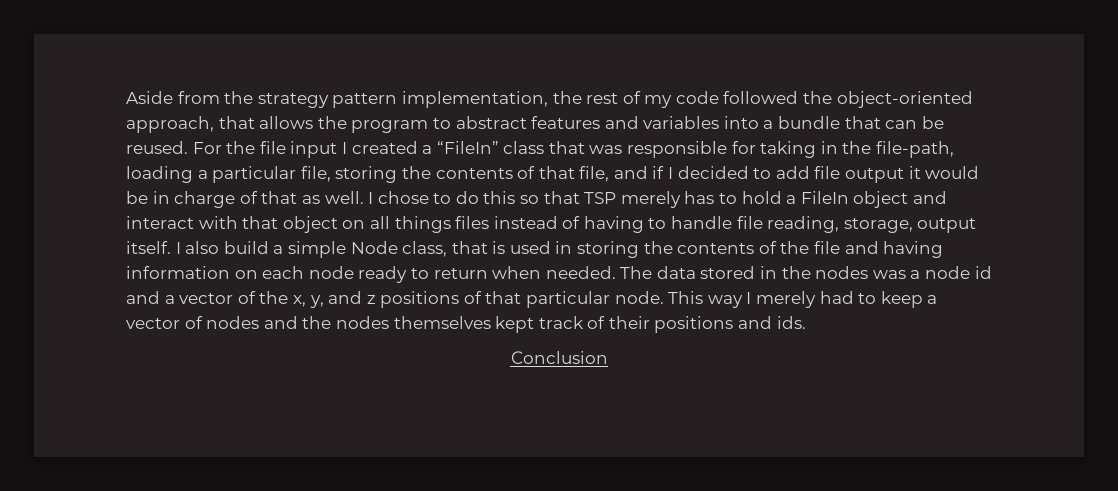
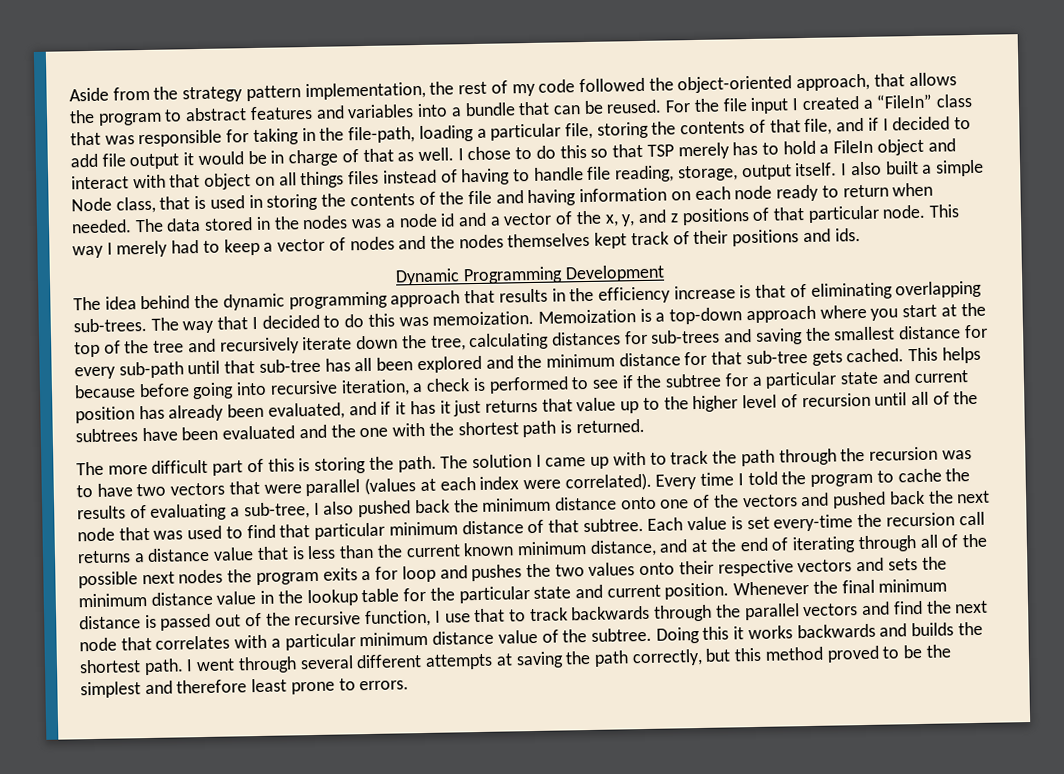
[223,241,269,254] build -> [884,160,919,175] built
[510,351,608,364] Conclusion -> [395,264,665,286] [73,280,983,311] [73,302,986,334] [74,324,988,358] [74,346,981,380] [74,370,968,400] [75,390,979,424] [75,418,645,443] [76,446,972,476] [76,468,971,498] [77,490,991,521] [77,511,985,542] [77,533,987,564] [78,556,947,589] [78,578,948,608] [79,600,989,631] [79,621,983,652] [79,644,951,676] [80,678,410,699] Dynamic Programming Development // The idea behind the dynamic programming approach that results in the efficiency increase is that of eliminating overlapping sub-trees. The way that I decided to do this was memoization. Memoization is a top-down approach where you start at the top of the tree and recursively iterate down the tree, calculating distances for sub-trees and saving the smallest distance for every sub-path until that sub-tree has all been explored and the minimum distance for that sub-tree gets cached. This helps because before going into recursive iteration, a check is performed to see if the subtree for a particular state and current position has already been evaluated, and if it has it just returns that value up to the higher level of recursion until all of the subtrees have been evaluated and the one with the shortest path is returned. // The more difficult part of this is storing the path. The solution I came up with to track the path through the recursion was to have two vectors that were parallel (values at each index were correlated). Every time I told the program to cache the results of evaluating a sub-tree, I also pushed back the minimum distance onto one of the vectors and pushed back the next node that was used to find that particular minimum distance of that subtree. Each value is set every-time the recursion call returns a distance value that is less than the current known minimum distance, and at the end of iterating through all of the possible next nodes the program exits a for loop and pushes the two values onto their respective vectors and sets the minimum distance value in the lookup table for the particular state and current position. Whenever the final minimum distance is passed out of the recursive function, I use that to track backwards through the parallel vectors and find the next node that correlates with a particular minimum distance value of the subtree. Doing this it works backwards and builds the shortest path. I went through several different attempts at saving the path correctly, but this method proved to be the simplest and therefore least prone to errors.

